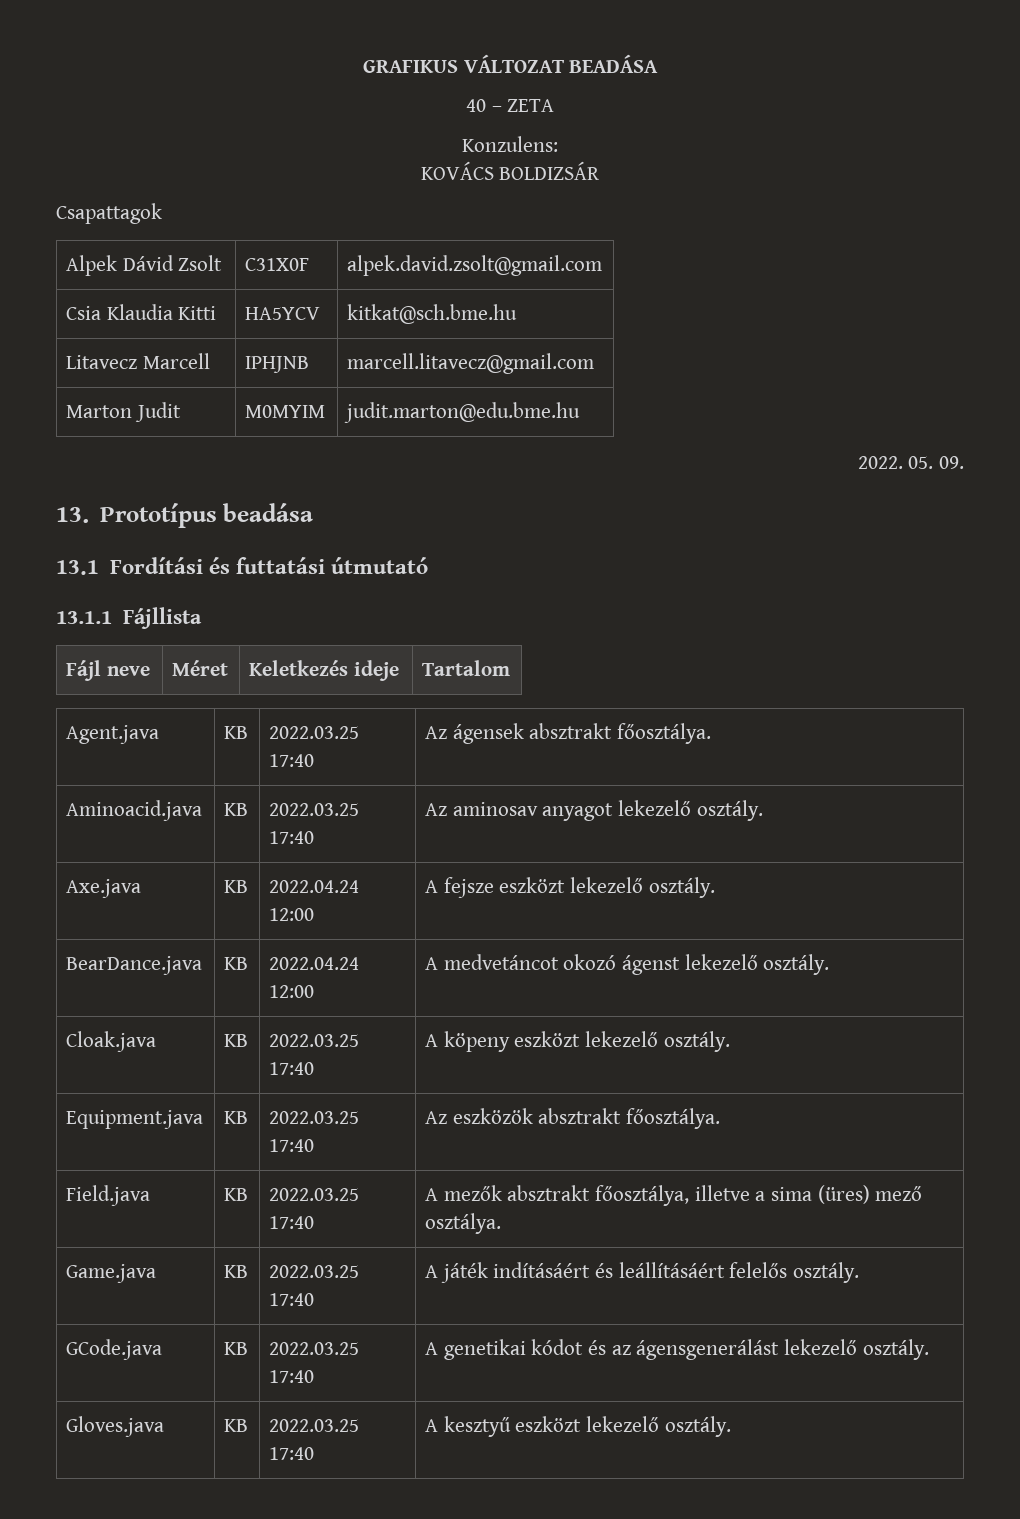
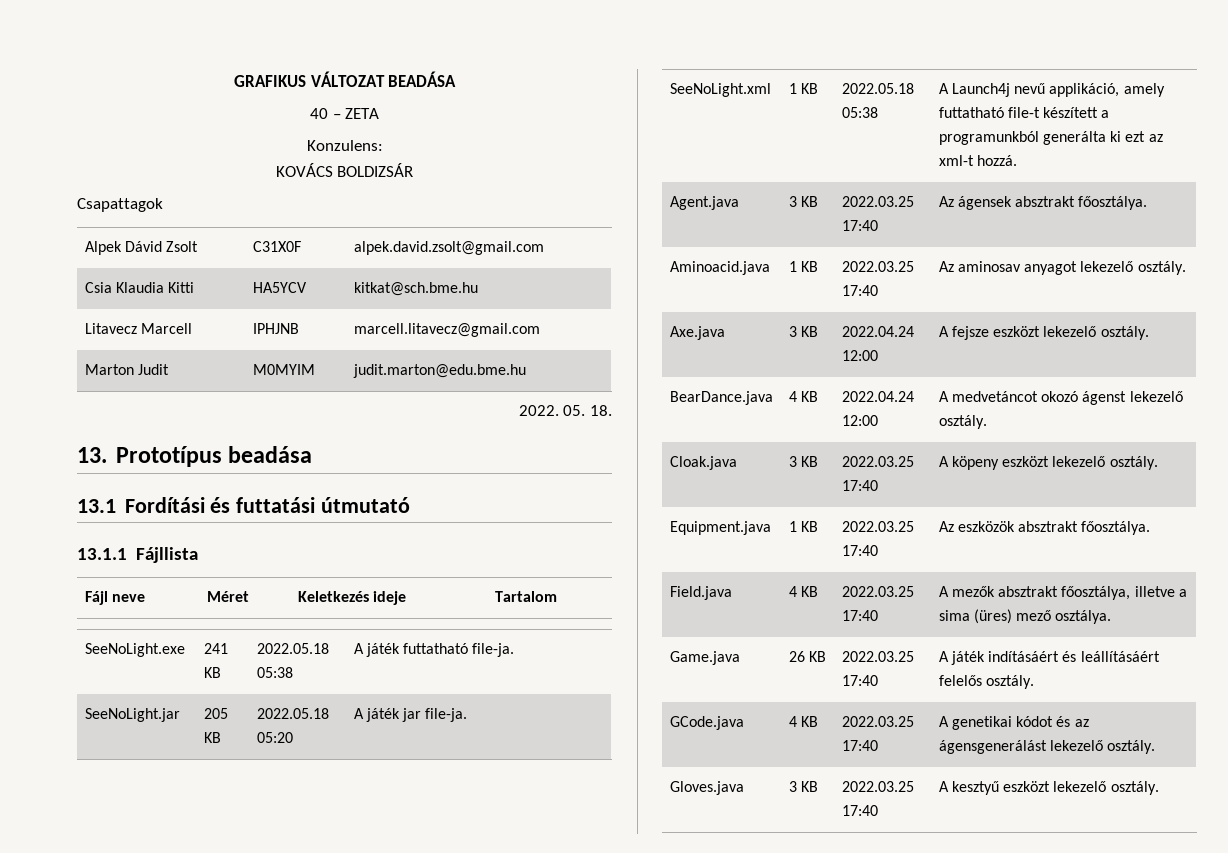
[938,456,964,469] 09. -> [590,405,612,416] 18.
(511, 668) none -> [84,643,185,657] [203,643,228,654] [203,667,221,678] [256,643,329,654] [256,667,293,678] [353,643,515,657] [84,708,180,722] [203,708,228,719] [203,732,221,743] [256,708,329,719] [256,732,293,743] [353,708,468,722] [669,83,771,97] [788,83,819,94] [841,83,914,94] [841,107,878,118] [938,83,1165,97] [938,107,1110,118] [938,131,1163,145] [938,155,1018,166] // SeeNoLight.exe | 241 KB | 2022.05.18 05:38 | A játék futtatható file-ja. // SeeNoLight.jar | 205 KB | 2022.05.18 05:20 | A játék jar file-ja. // SeeNoLight.xml | 1 KB | 2022.05.18 05:38 | A Launch4j nevű applikáció, amely futtatható file-t készített a programunkból generálta ki ezt az xml-t hozzá.
(160, 734) none -> [788,196,797,207] 3
(203, 810) none -> [788,261,797,272] 1
(142, 888) none -> [788,326,797,337] 3
(203, 965) none -> [788,391,797,402] 4
(157, 1041) none -> [788,456,797,467] 3
(204, 1119) none -> [788,521,797,532] 1
(151, 1195) none -> [788,586,797,597] 4
(157, 1273) none -> [788,651,805,662] 26
(163, 1349) none -> [788,716,797,727] 4
(165, 1426) none -> [788,781,797,792] 3

